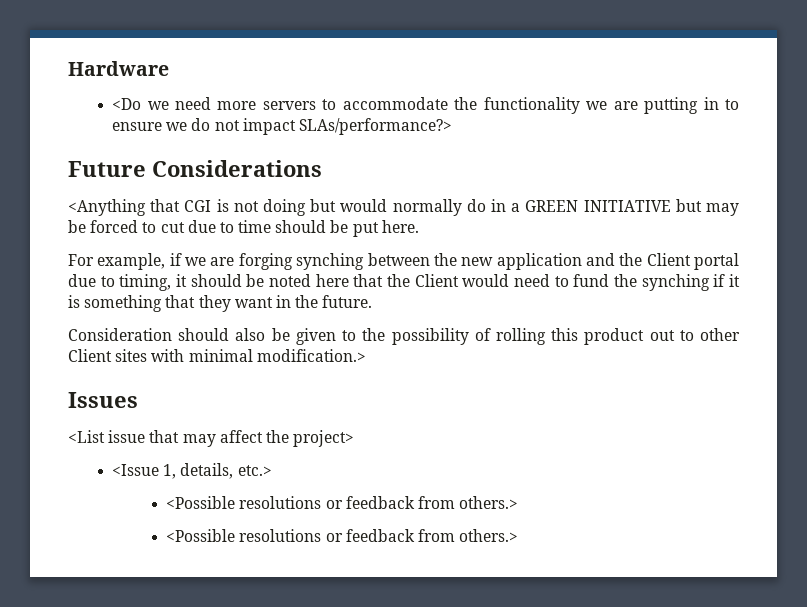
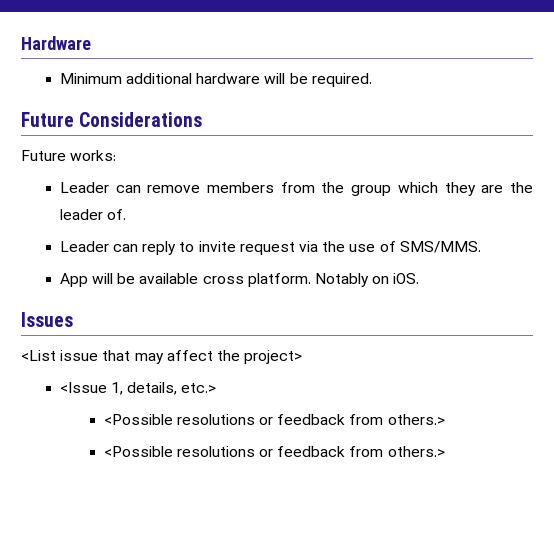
[112,97,740,114] [112,118,453,135] [68,160,322,177] [68,199,739,216] [68,220,419,237] [68,253,739,270] [68,274,740,291] [68,295,373,312] [68,328,740,345] [68,349,366,362] <Do we need more servers to accommodate the functionality we are putting in to ensure we do not impact SLAs/performance?> // Future Considerations // <Anything that CGI is not doing but would normally do in a GREEN INITIATIVE but may be forced to cut due to time should be put here. // For example, if we are forging synching between the new application and the Client portal due to timing, it should be noted here that the Client would need to fund the synching if it is something that they want in the future. // Consideration should also be given to the possibility of rolling this product out to other Client sites with minimal modification.> -> [59,73,372,87] [21,112,203,127] [21,150,117,161] [59,182,533,196] [59,209,127,220] [59,241,481,255] [59,273,420,287] Minimum additional hardware will be required. // Future Considerations // Future works: // Leader can remove members from the group which they are the leader of. // Leader can reply to invite request via the use of SMS/MMS. // App will be available cross platform. Notably on iOS.

